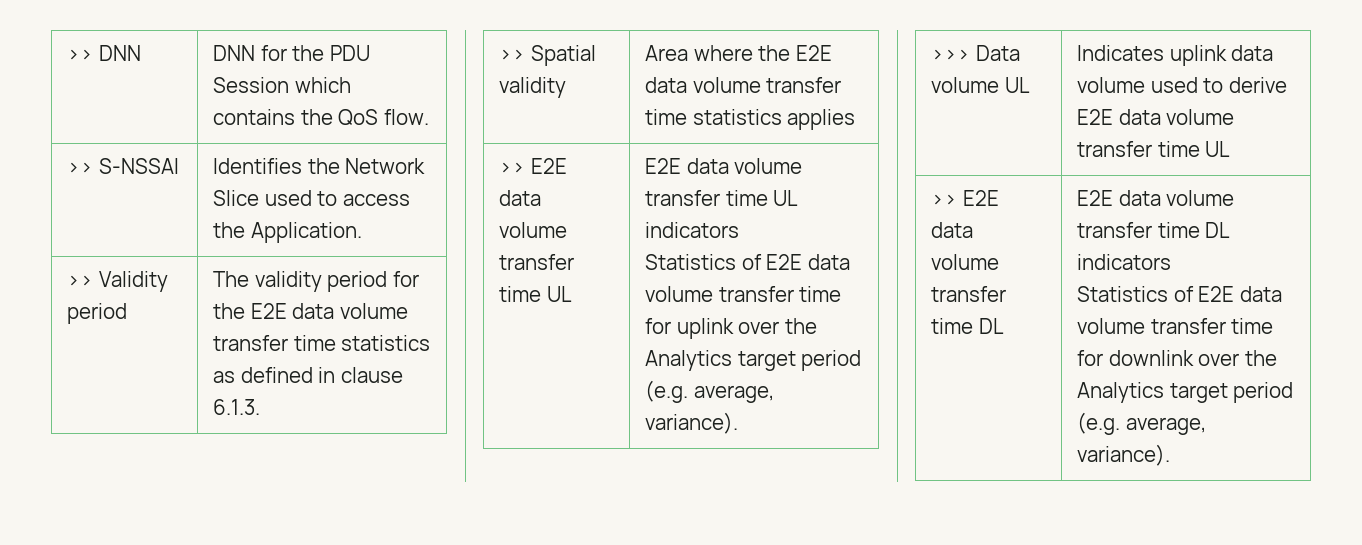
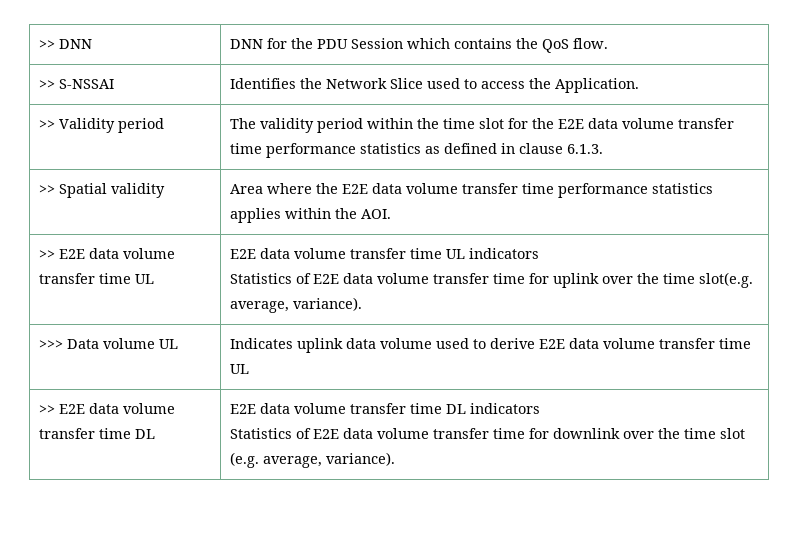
(388, 281) none -> [367,118,505,129] within the time slot
(336, 343) none -> [266,143,357,158] performance
(688, 117) none -> [558,183,649,198] performance
(856, 119) none -> [285,208,392,219] within the AOI.
[645,350,862,371] [645,380,689,403] Analytics target period (e.g. -> [663,272,754,288] time slot(e.g.
[1077,382,1294,403] Analytics target period -> [684,428,746,439] time slot

